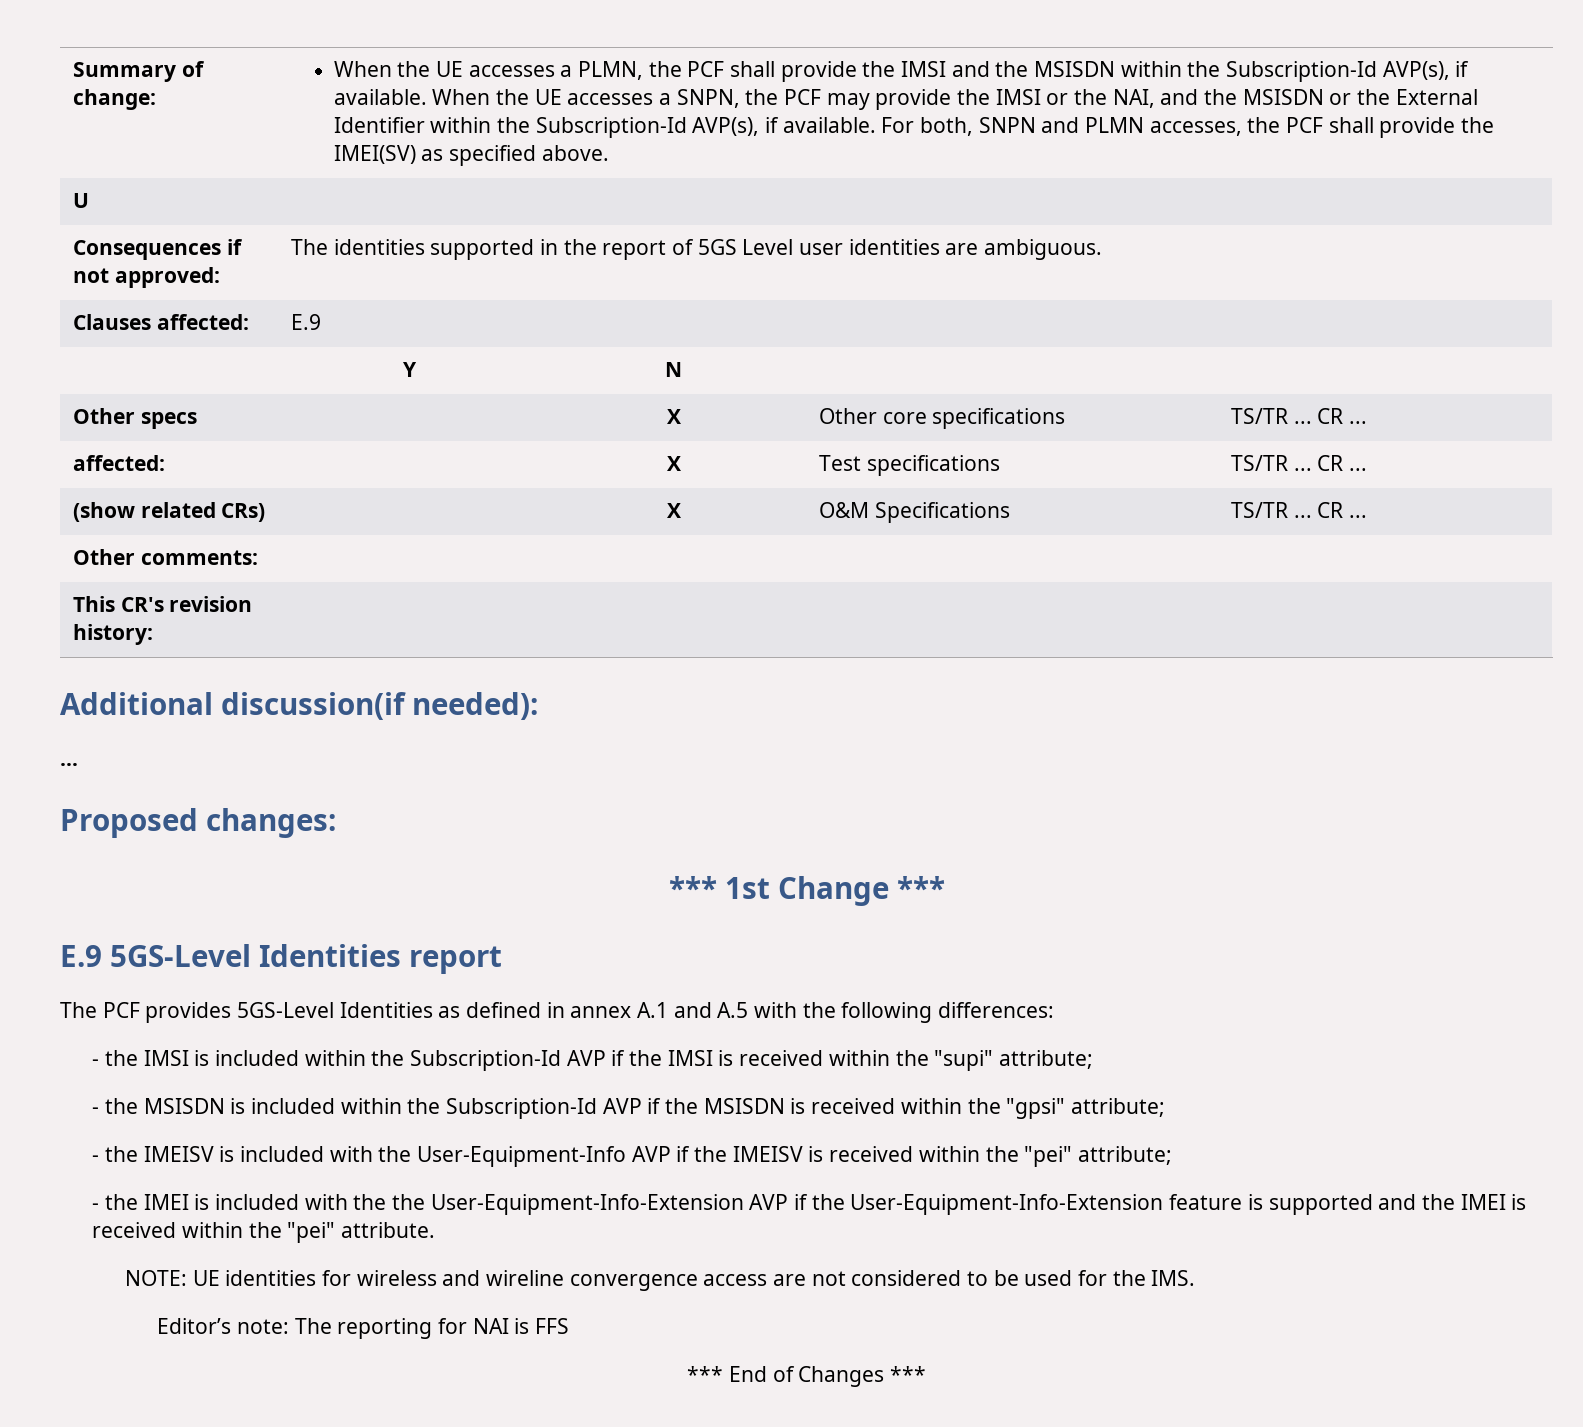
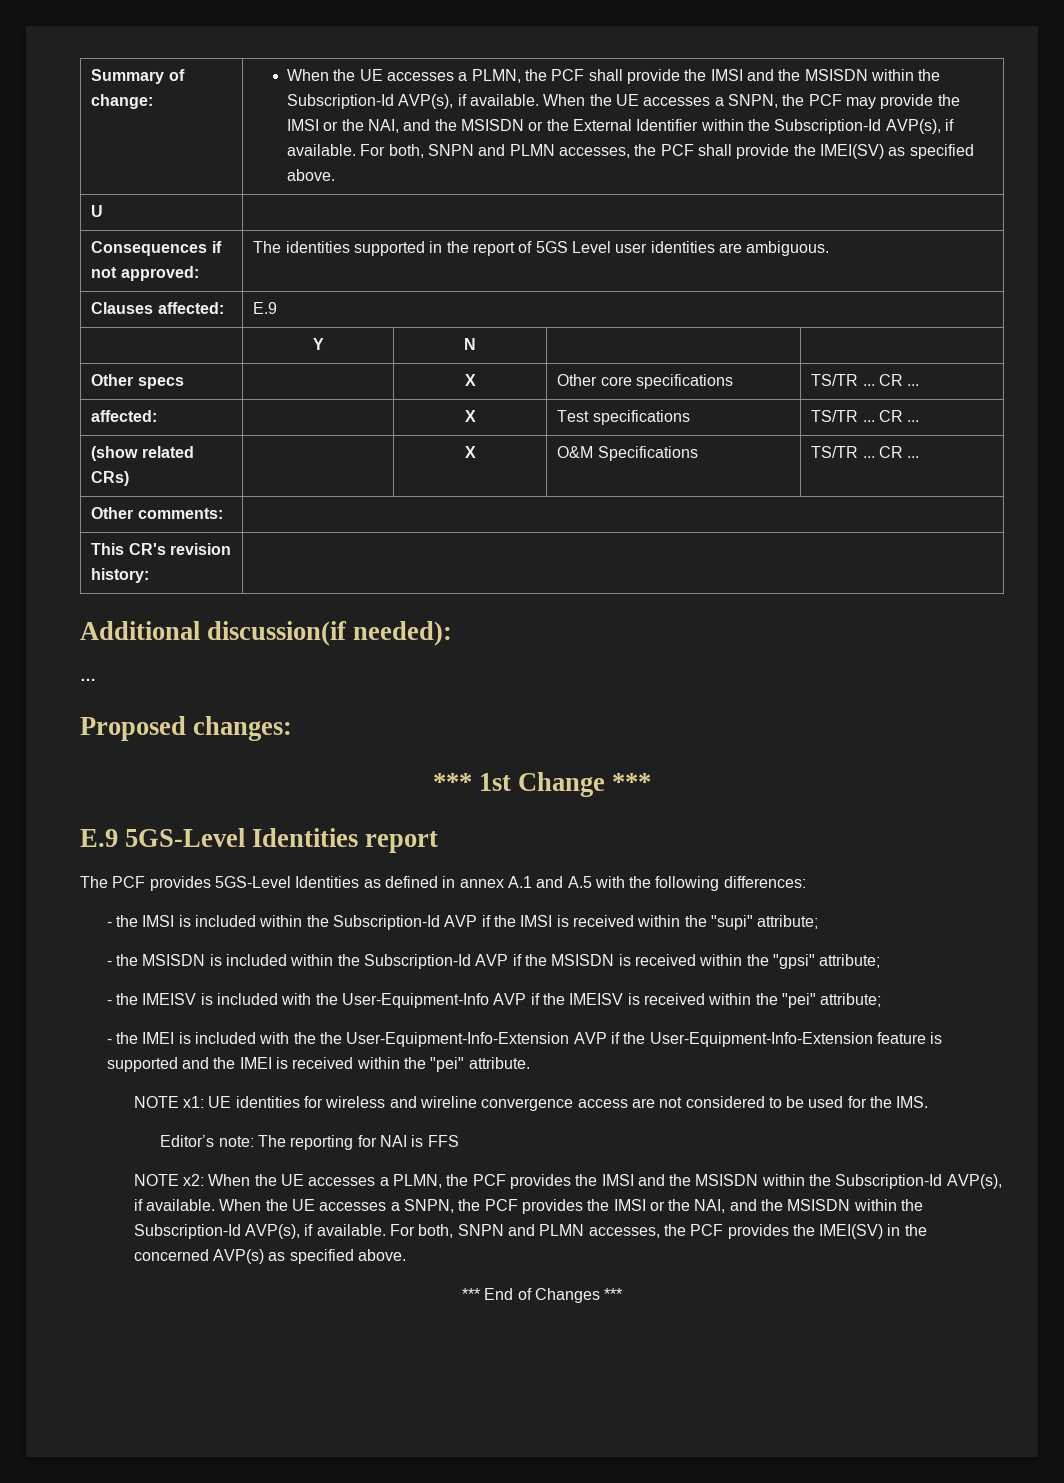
[124,1270,187,1286] NOTE: -> [133,1096,204,1108] NOTE x1:
(570, 1326) none -> [133,1174,1002,1189] [133,1199,924,1214] [133,1224,927,1239] [133,1249,406,1264] // NOTE x2: When the UE accesses a PLMN, the PCF provides the IMSI and the MSISDN within the Subscription-Id AVP(s), if available. When the UE accesses a SNPN, the PCF provides the IMSI or the NAI, and the MSISDN within the Subscription-Id AVP(s), if available. For both, SNPN and PLMN accesses, the PCF provides the IMEI(SV) in the concerned AVP(s) as specified above.

